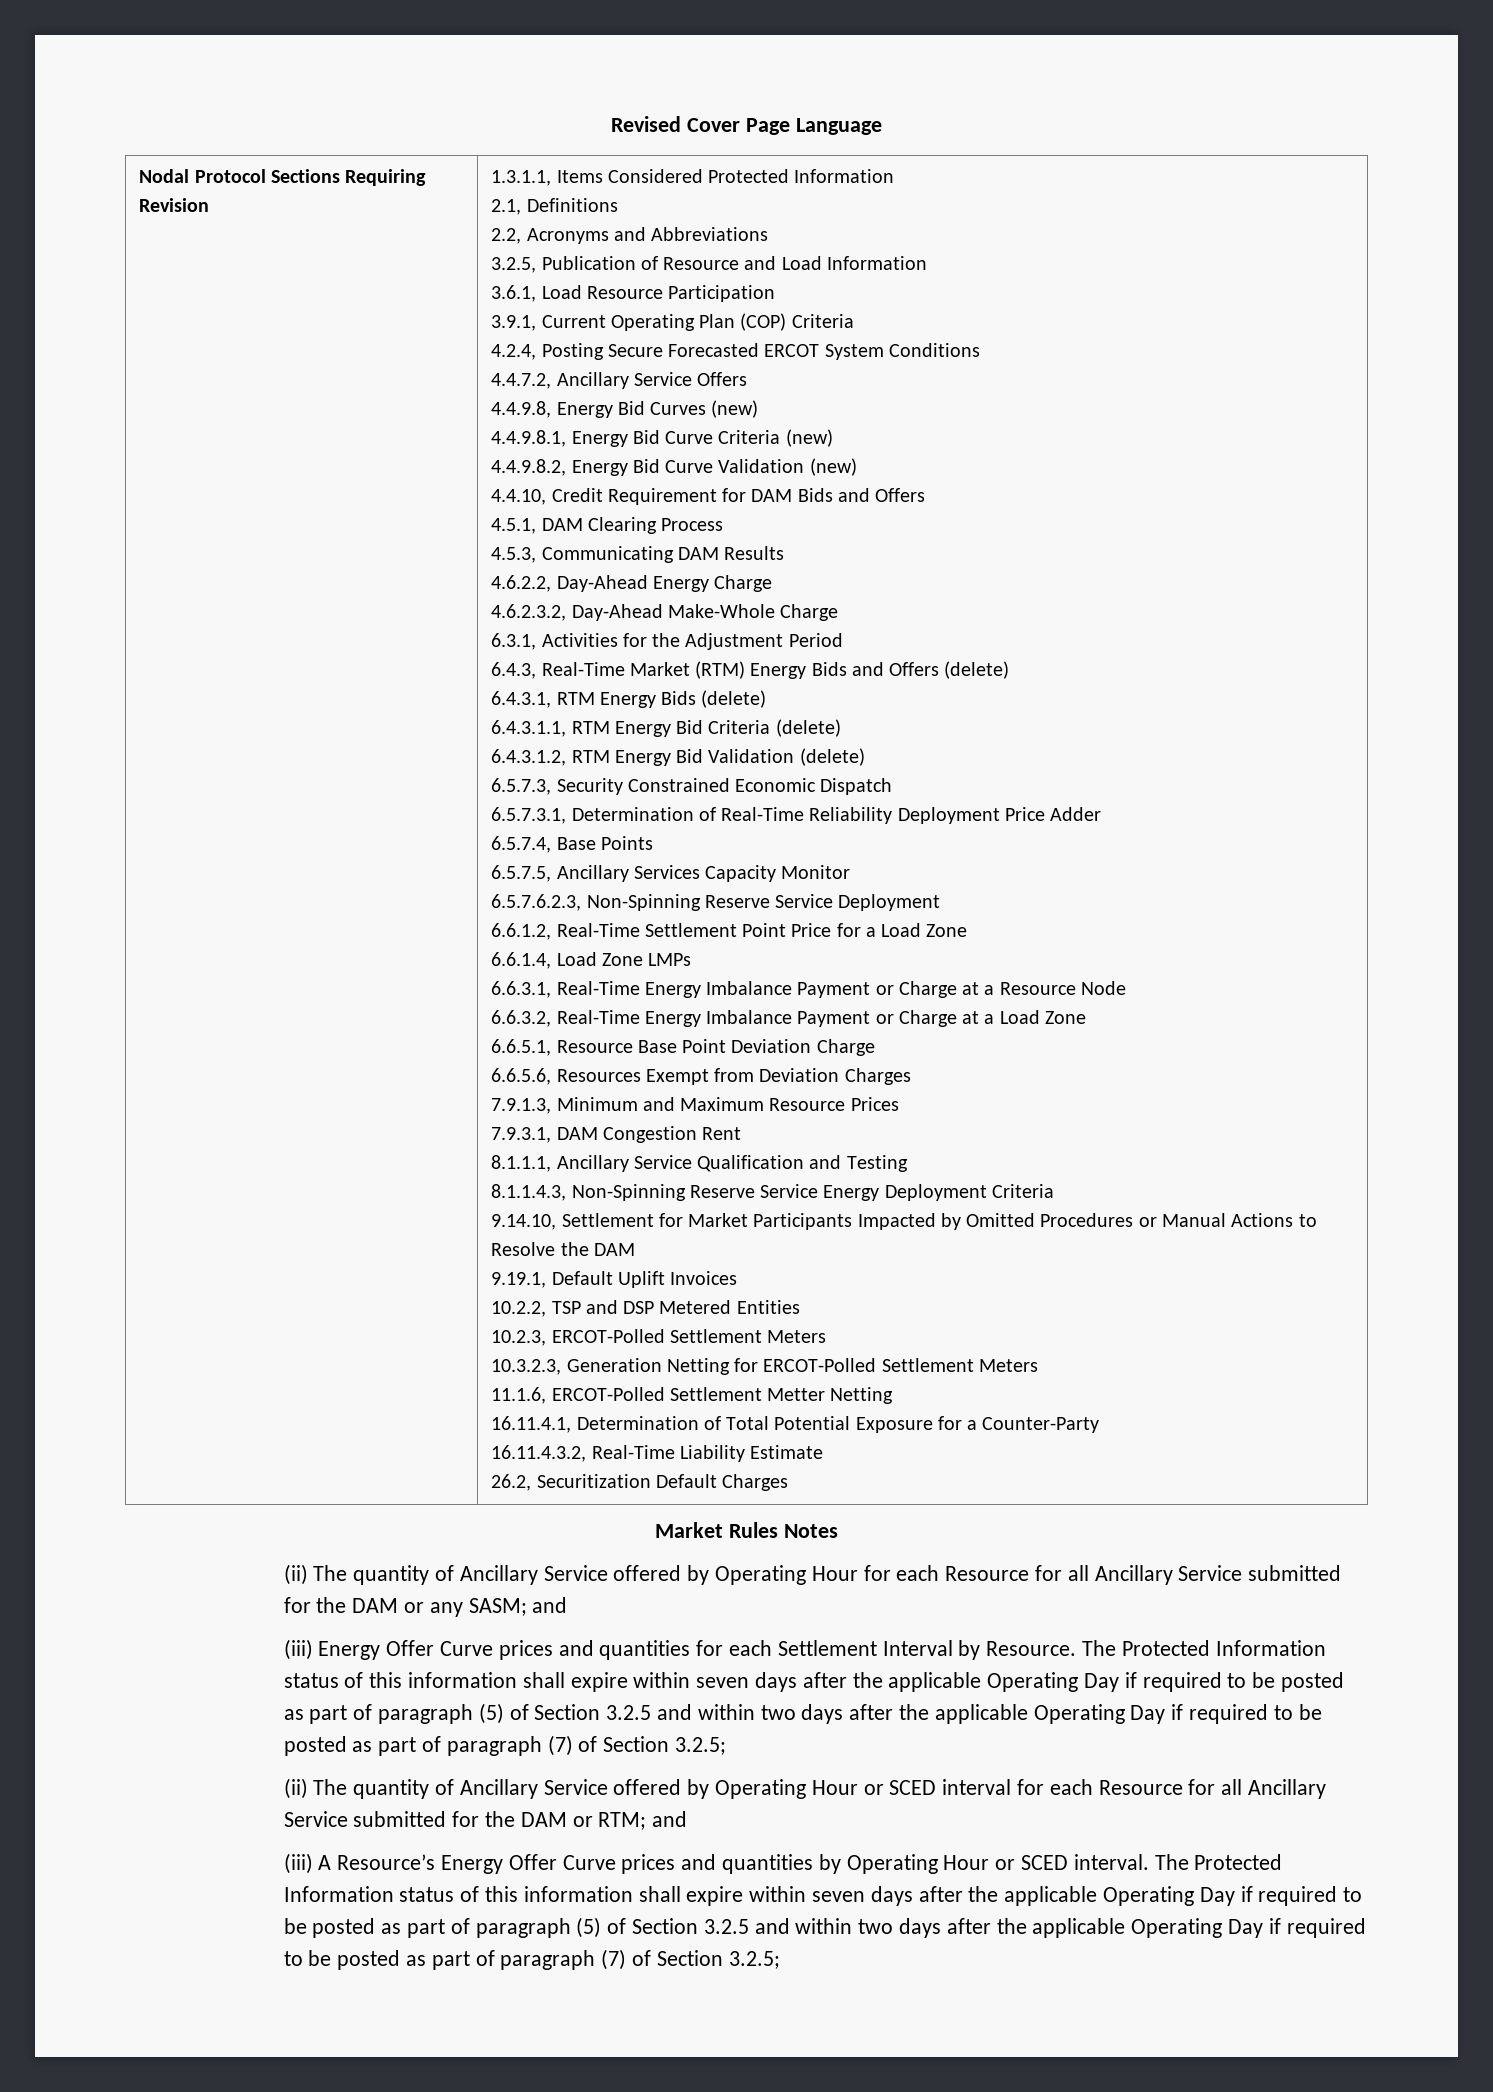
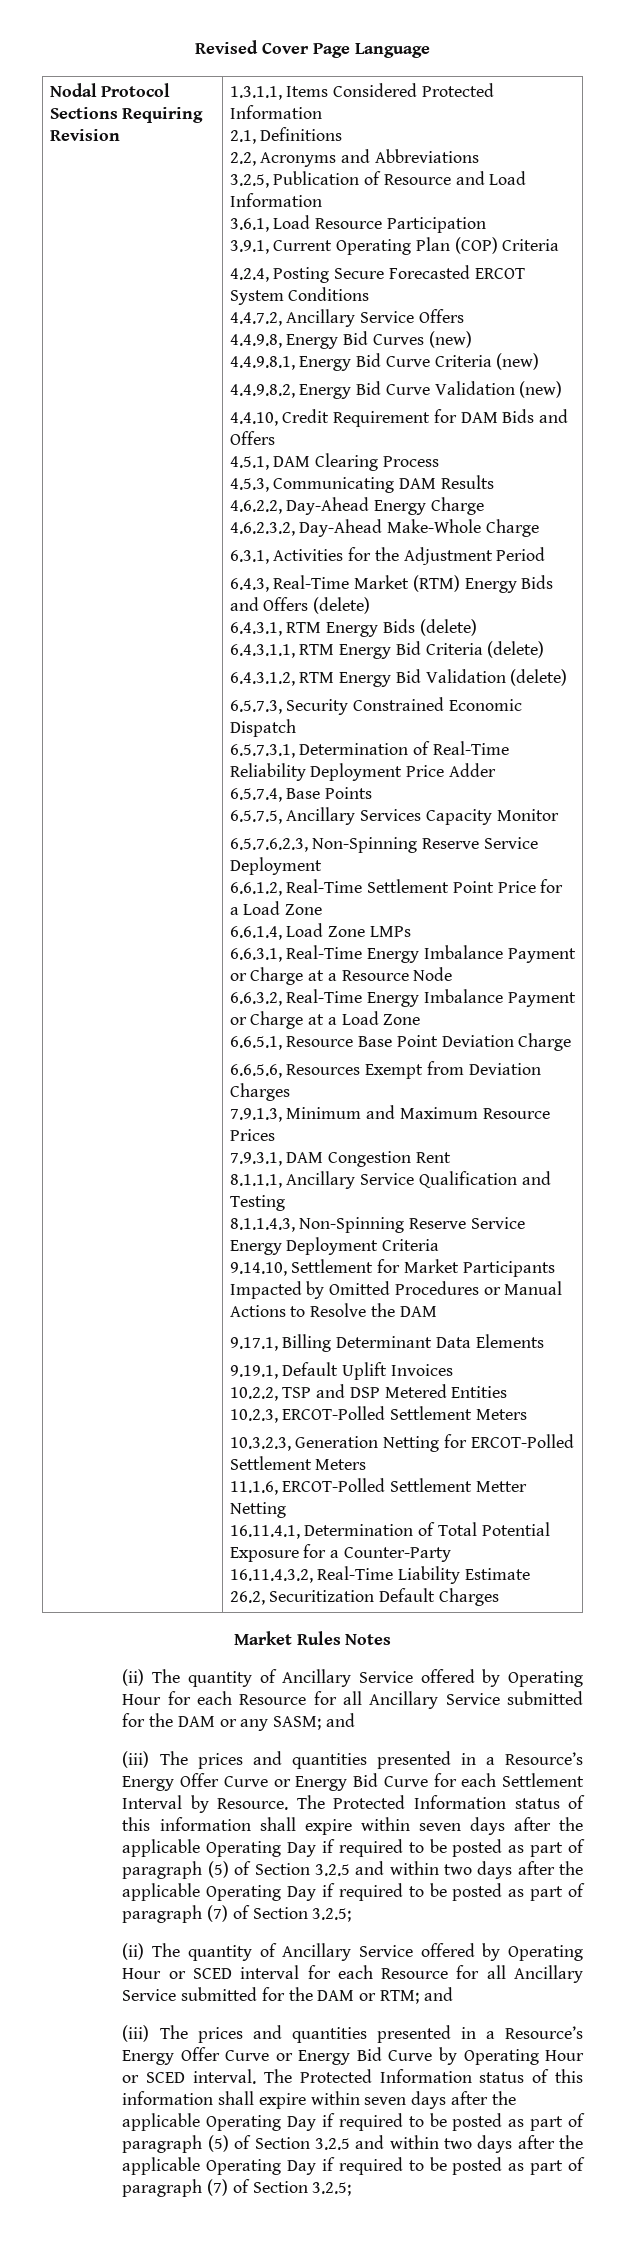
(635, 1249) none -> [229,1334,544,1352] // 9.17.1, Billing Determinant Data Elements
[318,1640,691,1660] Energy Offer Curve prices and quantities -> [159,1751,584,1769] [122,1773,428,1791] The prices and quantities presented in a Resource’s Energy Offer Curve or Energy Bid Curve
[318,1854,814,1874] A Resource’s Energy Offer Curve prices and quantities -> [159,2025,584,2043] [122,2047,433,2065] The prices and quantities presented in a Resource’s Energy Offer Curve or Energy Bid Curve

